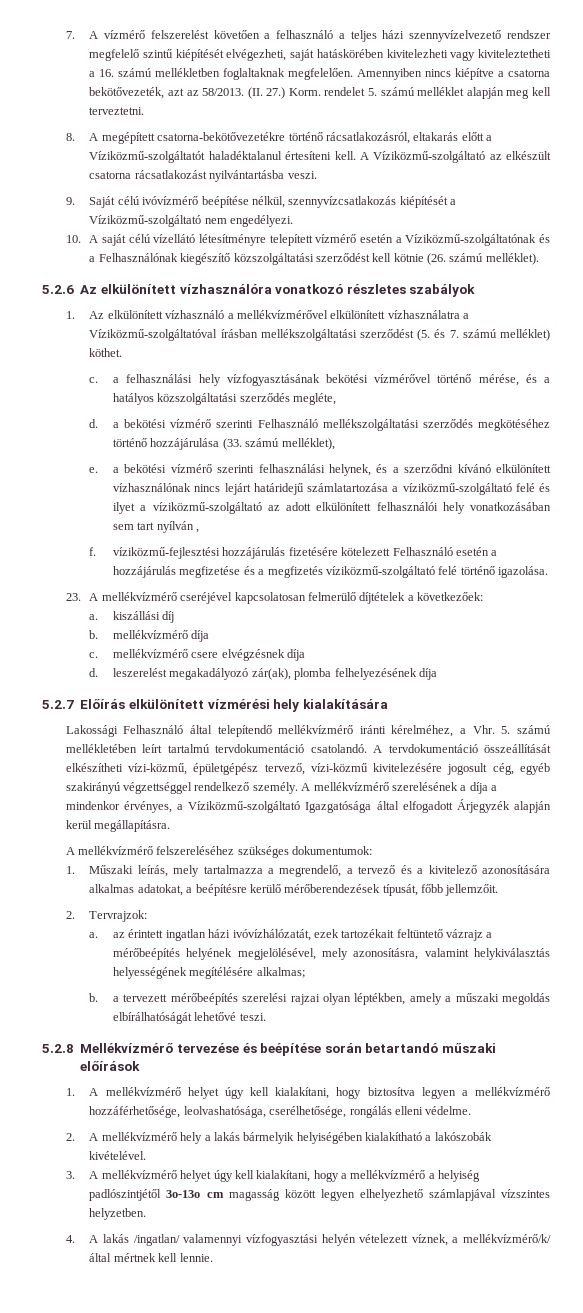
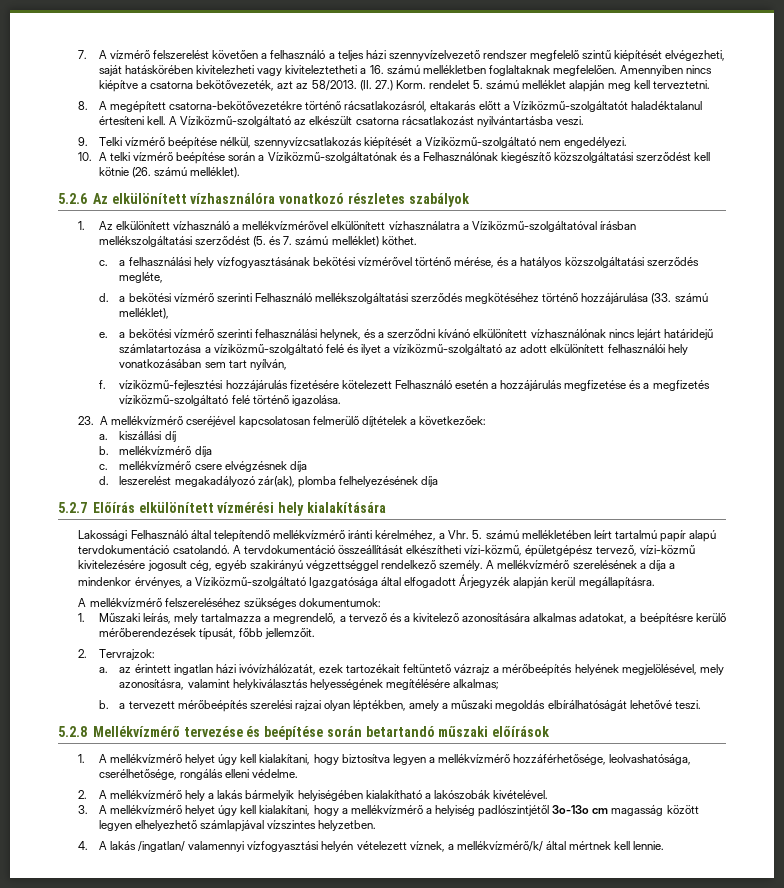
[89,196,199,208] Saját célú ivóvízmérő -> [98,137,166,146] Telki vízmérő
[102,234,394,246] saját célú vízellátó létesítményre telepített vízmérő esetén -> [110,152,256,164] telki vízmérő beépítése során
[156,521,200,533] nyílván , -> [249,359,287,370] nyílván,
(210, 748) none -> [659,530,717,542] papír alapú

